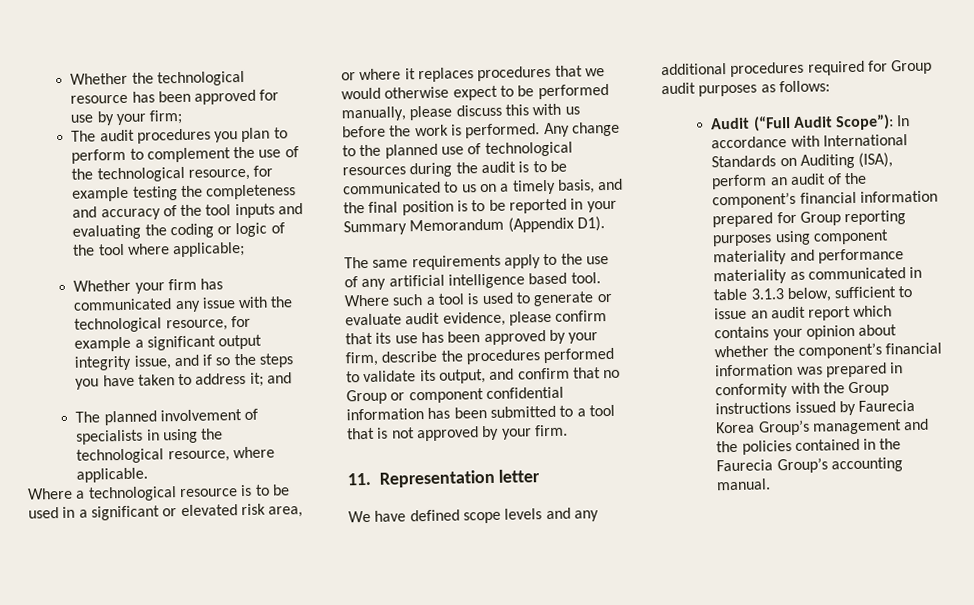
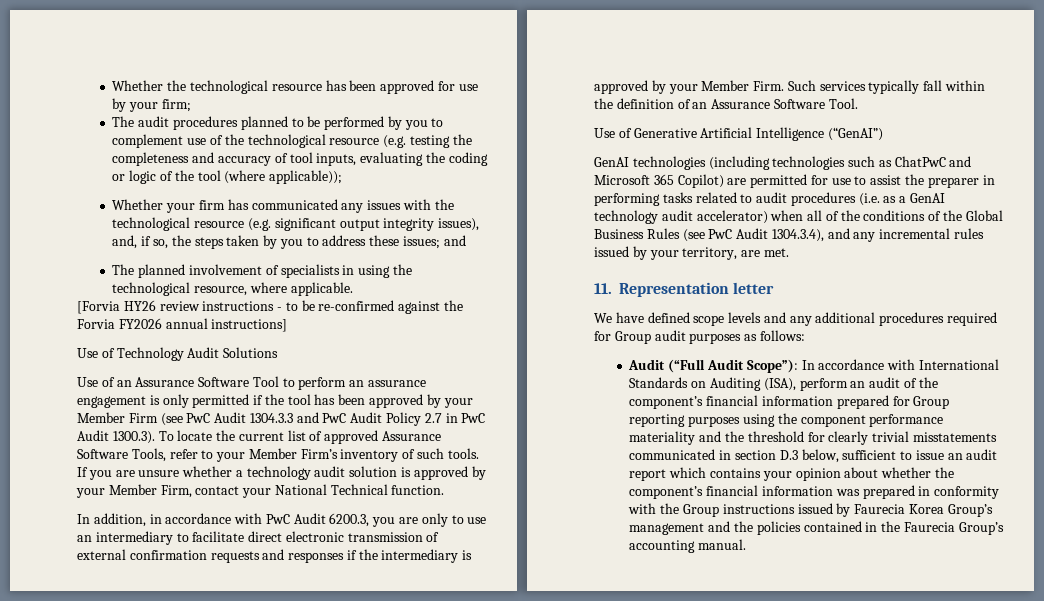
[214,127,288,143] [71,148,127,164] you plan to perform -> [240,116,428,130] planned to be performed by you
[233,146,256,159] the -> (184, 141) none
[187,165,274,181] [72,186,130,202] resource, for example -> [329,135,407,148] resource (e.g.
[180,202,304,219] the tool inputs and -> [289,152,357,166] tool inputs,
[126,241,246,258] where applicable; -> [224,170,343,184] (where applicable));
[201,297,236,309] issue -> [367,200,402,210] issues
[165,315,251,332] [74,334,263,352] [74,353,295,371] [75,372,264,390] resource, for example a significant output integrity issue, and if so the steps you have taken to address it; -> [194,218,480,231] [112,235,441,249] resource (e.g. significant output integrity issues), and, if so, the steps taken by you to address these issues;
[27,484,290,502] [28,503,304,521] [341,65,605,83] [341,83,609,101] [341,103,580,122] [342,121,620,139] [342,141,573,159] [342,160,567,178] [343,178,624,195] [343,198,617,216] [343,216,605,236] [344,253,609,271] [344,272,601,291] [344,291,613,307] [345,310,608,327] [345,332,418,345] Where a technological resource is to be used in a significant or elevated risk area, or where it replaces procedures that we would otherwise expect to be performed manually, please discuss this with us before the work is performed. Any change to the planned use of technological resources during the audit is to be communicated to us on a timely basis, and the final position is to be reported in your Summary Memorandum (Appendix D1). // The same requirements apply to the use of any artificial intelligence based tool. Where such a tool is used to generate or evaluate audit evidence, please confirm that its use -> [77,300,464,314] [77,318,288,332] [77,347,279,361] [77,376,427,390] [77,394,311,408] [Forvia HY26 review instructions - to be re-confirmed against the Forvia FY2026 annual instructions] // Use of Technology Audit Solutions // Use of an Assurance Software Tool to perform an assurance engagement is only permitted if the tool
[345,347,615,367] [346,367,621,384] [346,386,564,405] [346,404,615,421] [347,424,568,442] firm, describe the procedures performed to validate its output, and confirm that no Group or component confidential information has been submitted to a tool that is not approved by your firm. -> [77,412,486,426] [77,430,442,444] [77,448,479,462] [77,466,486,480] [76,484,445,498] [77,513,487,527] [77,531,440,545] [77,549,473,563] [594,80,986,94] [594,98,858,109] [594,127,883,141] [594,156,972,170] [594,174,995,188] [594,192,946,206] [594,210,1003,224] [594,228,985,242] [594,246,789,260] Member Firm (see PwC Audit 1304.3.3 and PwC Audit Policy 2.7 in PwC Audit 1300.3). To locate the current list of approved Assurance Software Tools, refer to your Member Firm’s inventory of such tools. If you are unsure whether a technology audit solution is approved by your Member Firm, contact your National Technical function. // In addition, in accordance with PwC Audit 6200.3, you are only to use an intermediary to facilitate direct electronic transmission of external confirmation requests and responses if the intermediary is approved by your Member Firm. Such services typically fall within the definition of an Assurance Software Tool. // Use of Generative Artificial Intelligence (“GenAI”) // GenAI technologies (including technologies such as ChatPwC and Microsoft 365 Copilot) are permitted for use to assist the preparer in performing tasks related to audit procedures (i.e. as a GenAI technology audit accelerator) when all of the conditions of the Global Business Rules (see PwC Audit 1304.3.4), and any incremental rules issued by your territory, are met.
[812,229,889,245] [713,248,904,266] [713,266,923,285] [713,288,784,301] component materiality and performance materiality as communicated in table 3.1.3 -> [777,413,944,427] [629,431,997,445] [629,449,798,460] the component performance materiality and the threshold for clearly trivial misstatements communicated in section D.3

